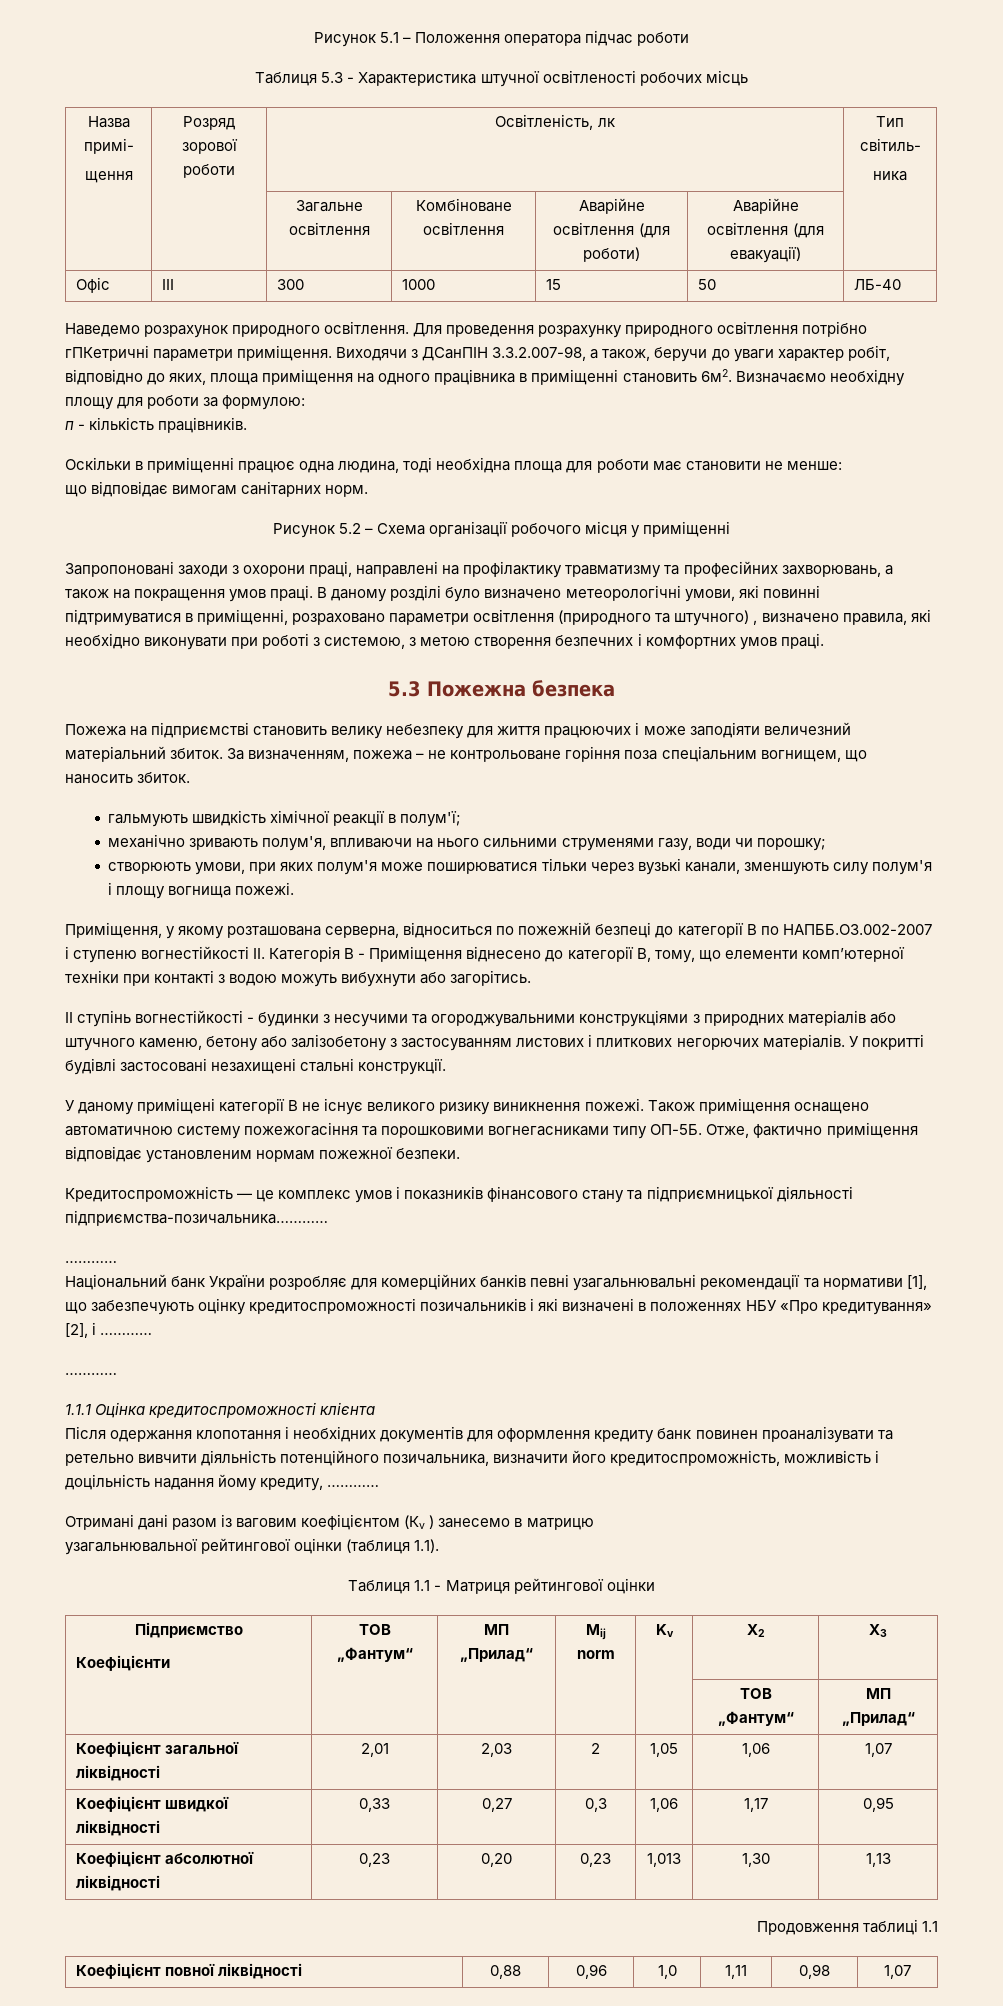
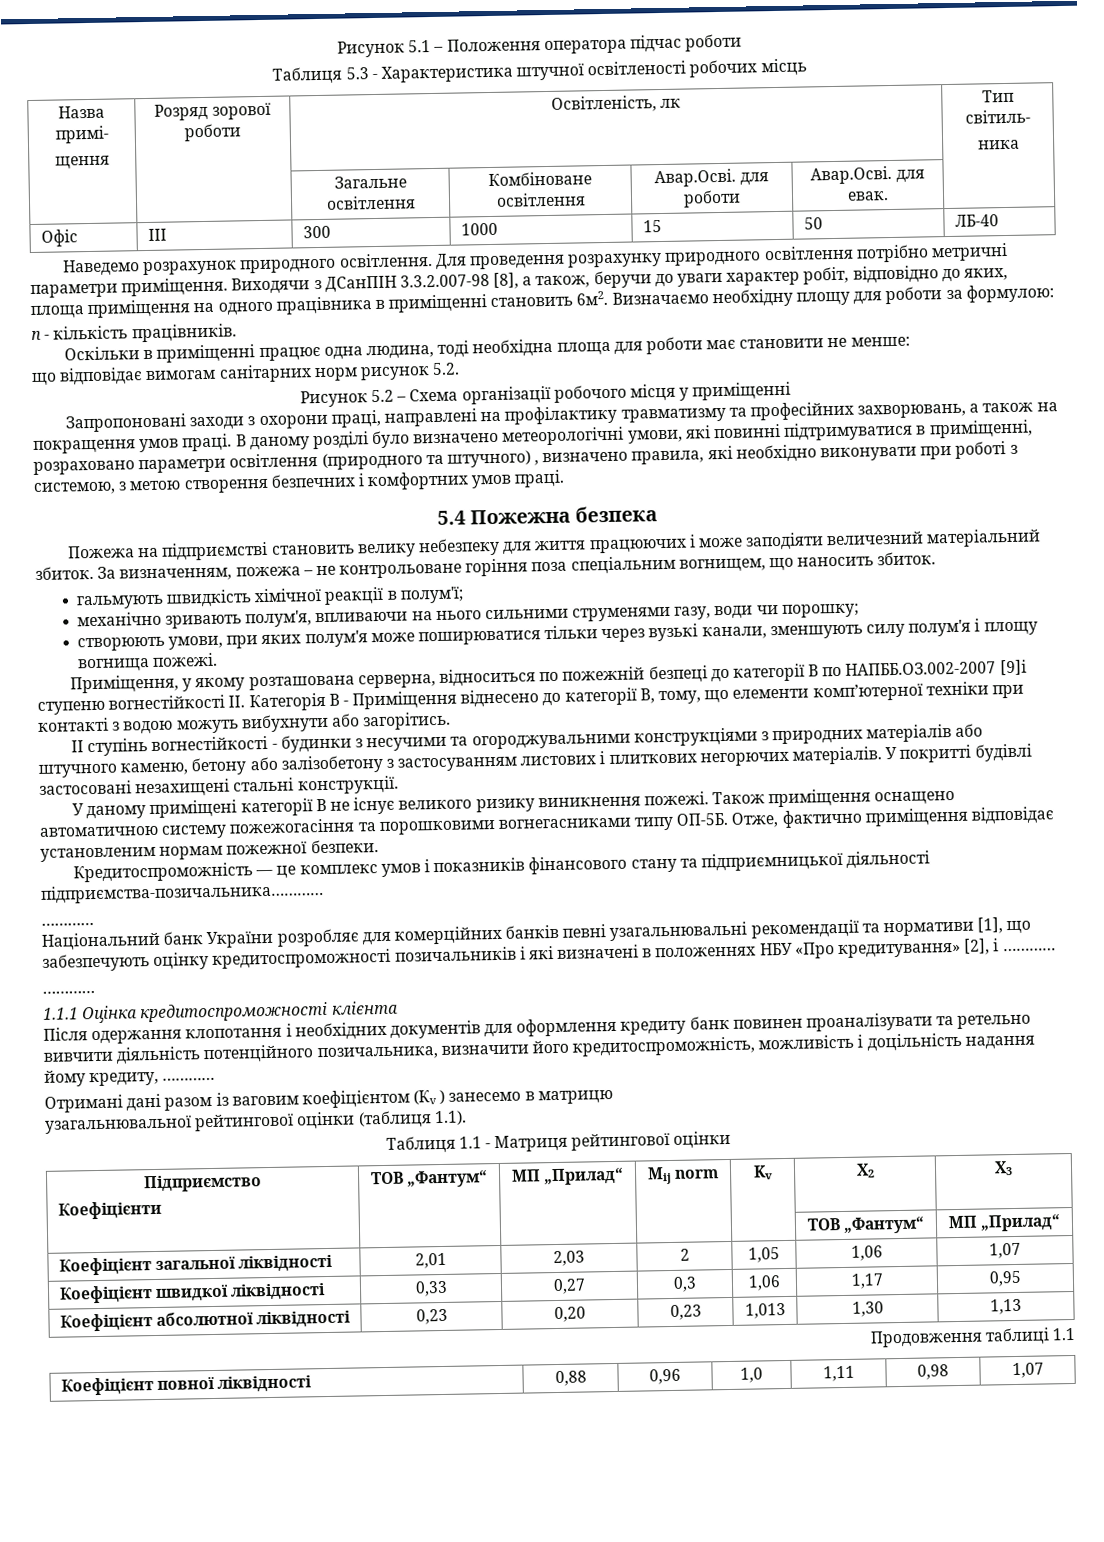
[578,198,645,214] [553,222,670,238] [583,247,640,262] [732,198,799,214] [707,222,824,238] [730,246,801,263] Аварійне освітлення (для роботи) | Аварійне освітлення (для евакуації) -> [654,168,769,188] [683,189,741,208] [810,165,925,185] [847,191,889,201] Авар.Осві. для роботи | Авар.Осві. для евак.
[65,345,149,361] гПКетричні -> [930,242,1008,262] метричні
[492,346,587,361] 3.3.2.007-98, -> [399,272,520,289] 3.3.2.007-98 [8],
[325,485,369,497] норм. -> [313,362,461,382] норм рисунок 5.2.
[388,681,421,697] 5.3 -> [436,510,466,525] 5.4
[65,946,69,959] і -> [999,659,1027,676] [9]і

